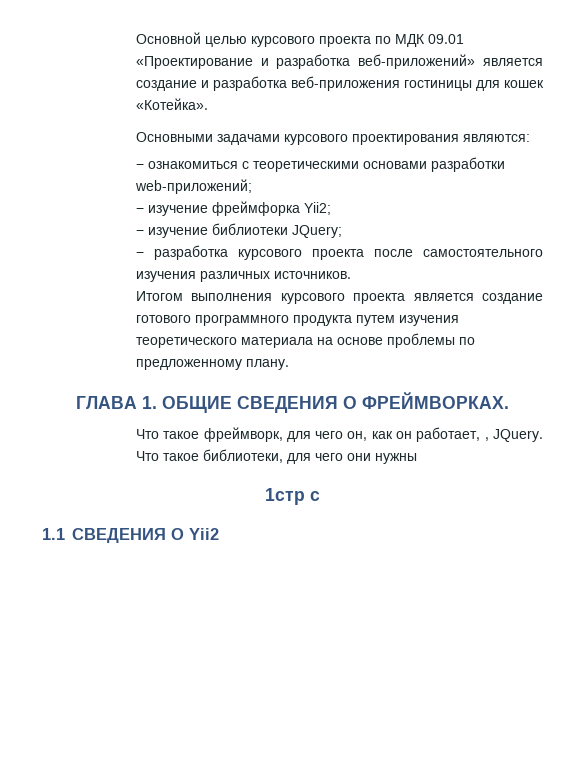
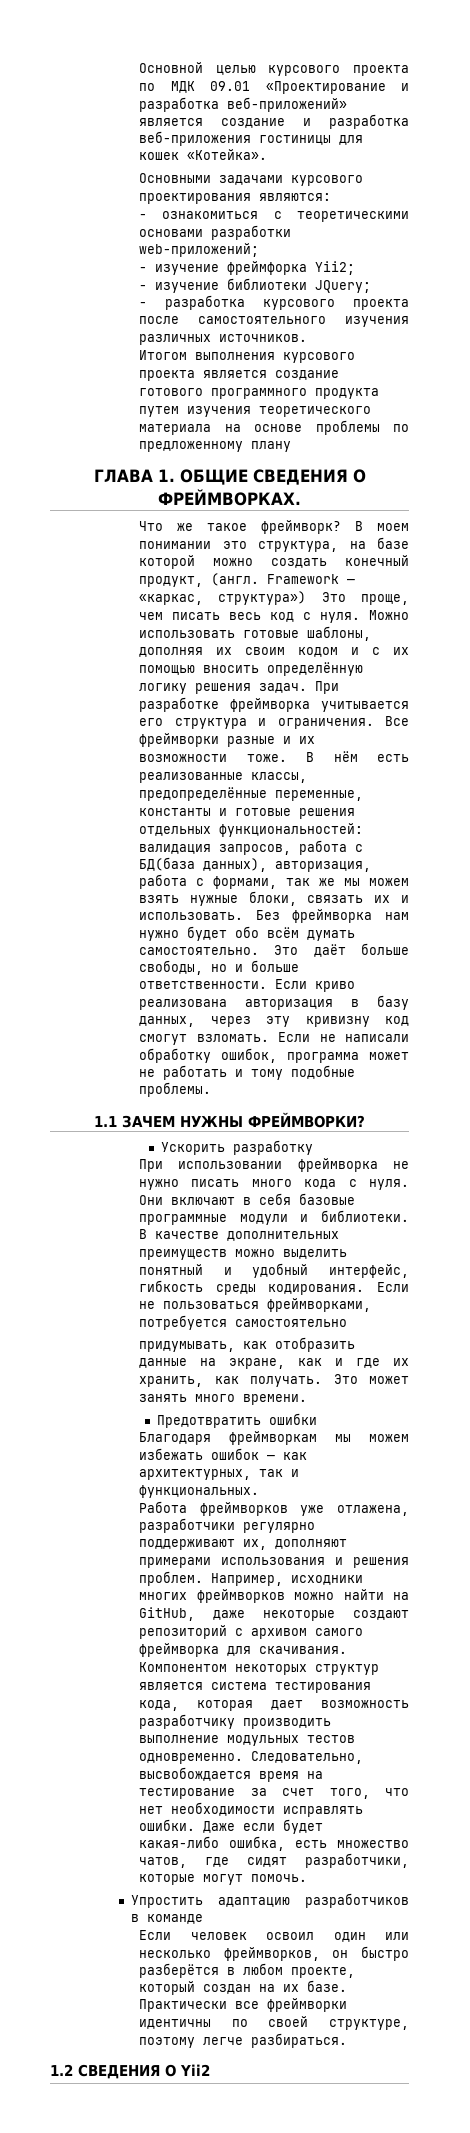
[245,359,289,370] плану. -> [251,441,292,452] плану
[163,427,544,442] [135,449,417,464] [265,488,320,505] [42,528,65,540] такое фреймворк, для чего он, как он работает, , JQuery. Что такое библиотеки, для чего они нужны // 1стр c // 1.1 -> [177,520,409,534] [139,537,410,552] [139,555,410,569] [139,573,356,587] [139,591,409,605] [139,610,409,623] [139,626,372,641] [139,647,409,657] [139,662,364,676] [139,681,340,694] [139,697,410,712] [139,716,409,729] [139,733,316,747] [139,751,410,762] [139,772,308,783] [139,787,364,801] [139,808,356,819] [139,823,364,837] [139,840,364,855] [139,857,372,872] [139,874,409,889] [139,891,409,906] [139,909,410,923] [139,926,356,941] [139,943,409,957] [139,960,300,975] [139,979,356,992] [139,995,410,1010] [139,1016,409,1027] [139,1032,410,1045] [139,1048,410,1063] [139,1065,356,1080] [139,1082,212,1097] [94,1112,365,1128] [160,1140,313,1155] [139,1158,409,1172] [139,1179,410,1190] [139,1193,356,1205] [139,1210,410,1225] [139,1229,340,1241] [139,1249,348,1260] [139,1263,410,1278] [139,1280,410,1295] [139,1298,372,1312] [139,1315,348,1330] [139,1337,356,1352] [139,1358,409,1369] [139,1374,410,1387] [139,1394,308,1405] [156,1413,317,1428] [139,1431,410,1445] [139,1448,308,1460] [139,1469,300,1480] [139,1485,260,1498] [139,1501,410,1516] [139,1518,316,1533] [139,1539,348,1550] [139,1557,410,1568] [139,1571,364,1586] [139,1589,410,1603] [139,1607,410,1621] [139,1625,364,1639] [139,1643,348,1657] [139,1662,380,1675] [139,1682,372,1693] [139,1700,409,1711] [139,1714,332,1729] [139,1735,356,1746] [139,1751,364,1764] [139,1767,324,1782] [139,1788,410,1799] [139,1802,364,1817] [139,1819,324,1834] [139,1836,410,1851] [139,1853,409,1868] [139,1874,308,1885] [131,1893,409,1908] [131,1914,204,1924] [139,1930,410,1942] [139,1946,409,1961] [139,1963,356,1978] [139,1980,348,1995] [139,1998,348,2012] [139,2016,410,2030] [139,2033,348,2048] [50,2064,73,2076] же такое фреймворк? В моем понимании это структура, на базе которой можно создать конечный продукт, (англ. Framework — «каркас, структура») Это проще, чем писать весь код с нуля. Можно использовать готовые шаблоны, дополняя их своим кодом и с их помощью вносить определённую логику решения задач. При разработке фреймворка учитывается его структура и ограничения. Все фреймворки разные и их возможности тоже. В нём есть реализованные классы, предопределённые переменные, константы и готовые решения отдельных функциональностей: валидация запросов, работа с БД(база данных), авторизация, работа с формами, так же мы можем взять нужные блоки, связать их и использовать. Без фреймворка нам нужно будет обо всём думать самостоятельно. Это даёт больше свободы, но и больше ответственности. Если криво реализована авторизация в базу данных, через эту кривизну код смогут взломать. Если не написали обработку ошибок, программа может не работать и тому подобные проблемы. // 1.1 ЗАЧЕМ НУЖНЫ ФРЕЙМВОРКИ? // Ускорить разработку // При использовании фреймворка не нужно писать много кода с нуля. Они включают в себя базовые программные модули и библиотеки. В качестве дополнительных преимуществ можно выделить понятный и удобный интерфейс, гибкость среды кодирования. Если не пользоваться фреймворками, потребуется самостоятельно // придумывать, как отобразить данные на экране, как и где их хранить, как получать. Это может занять много времени. // Предотвратить ошибки // Благодаря фреймворкам мы можем избежать ошибок — как архитектурных, так и функциональных. // Работа фреймворков уже отлажена, разработчики регулярно поддерживают их, дополняют примерами использования и решения проблем. Например, исходники многих фреймворков можно найти на GitHub, даже некоторые создают репозиторий с архивом самого фреймворка для скачивания. Компонентом некоторых структур является система тестирования кода, которая дает возможность разработчику производить выполнение модульных тестов одновременно. Следовательно, высвобождается время на тестирование за счет того, что нет необходимости исправлять ошибки. Даже если будет какая-либо ошибка, есть множество чатов, где сидят разработчики, которые могут помочь. // Упростить адаптацию разработчиков в команде // Если человек освоил один или несколько фреймворков, он быстро разберётся в любом проекте, который создан на их базе. Практически все фреймворки идентичны по своей структуре, поэтому легче разбираться. // 1.2

